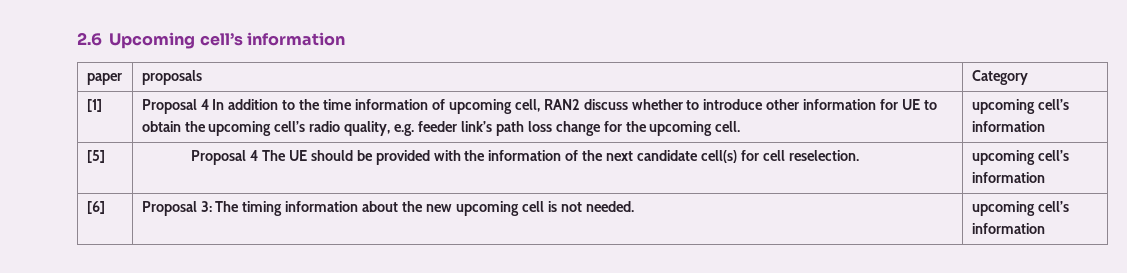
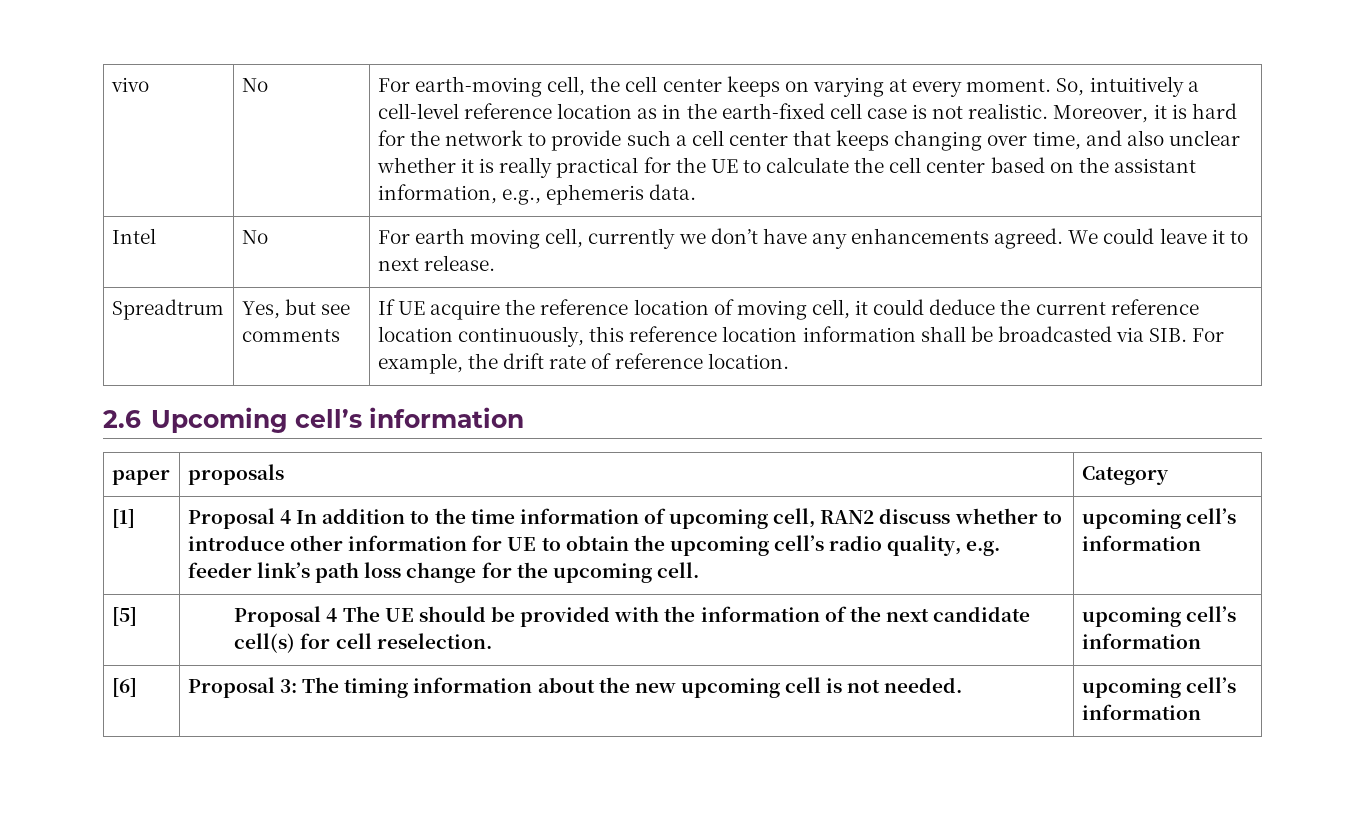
(77, 39) none -> [110,77,149,92] [241,78,268,92] [377,76,1199,97] [377,103,1237,123] [377,130,1240,151] [376,157,1196,178] [377,184,697,205] [111,228,156,244] [241,230,268,244] [377,228,1248,249] [377,255,496,271] [111,299,224,320] [241,299,351,319] [241,329,340,342] [377,299,1199,320] [377,326,1225,347] [377,353,789,374] vivo | No | For earth-moving cell, the cell center keeps on varying at every moment. So, intuitively a cell-level reference location as in the earth-fixed cell case is not realistic. Moreover, it is hard for the network to provide such a cell center that keeps changing over time, and also unclear whether it is really practical for the UE to calculate the cell center based on the assistant information, e.g., ephemeris data. // Intel | No | For earth moving cell, currently we don’t have any enhancements agreed. We could leave it to next release. // Spreadtrum | Yes, but see comments | If UE acquire the reference location of moving cell, it could deduce the current reference location continuously, this reference location information shall be broadcasted via SIB. For example, the drift rate of reference location. //

